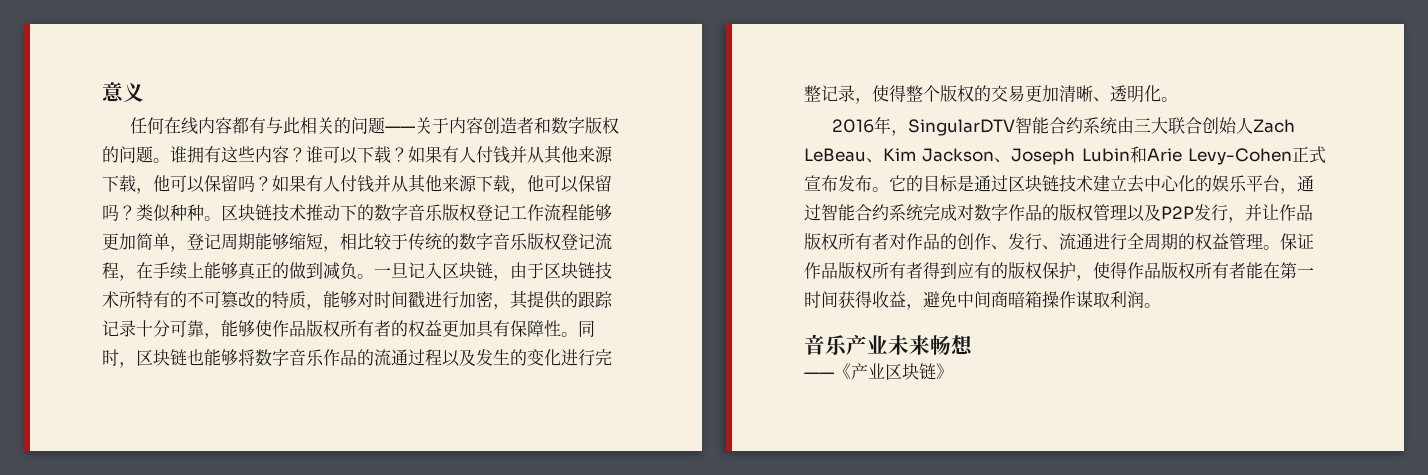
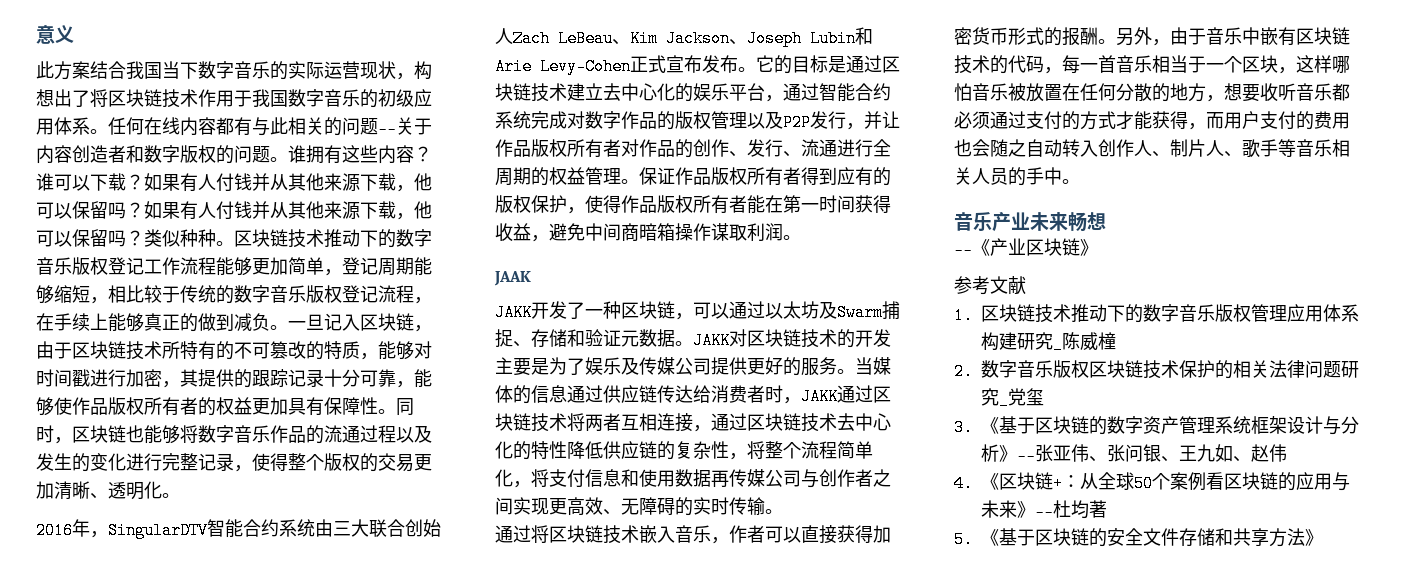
(144, 92) none -> [36,61,432,80] [36,89,432,108] [36,117,108,135] 此方案结合我国当下数字音乐的实际运营现状，构想出了将区块链技术作用于我国数字音乐的初级应用体系。
(1161, 305) none -> [494,271,531,286] [495,301,900,321] [495,329,891,349] [495,357,891,376] [495,385,891,405] [495,413,891,432] [495,441,873,460] [495,469,891,488] [495,497,783,516] [495,525,891,544] [954,27,1350,46] [954,55,1350,74] [954,83,1350,102] [954,111,1350,130] [954,139,1350,158] [954,167,1080,186] // JAAK // JAKK开发了一种区块链，可以通过以太坊及Swarm捕捉、存储和验证元数据。JAKK对区块链技术的开发主要是为了娱乐及传媒公司提供更好的服务。当媒体的信息通过供应链传达给消费者时，JAKK通过区块链技术将两者互相连接，通过区块链技术去中心化的特性降低供应链的复杂性，将整个流程简单化，将支付信息和使用数据再传媒公司与创作者之间实现更高效、无障碍的实时传输。 // 通过将区块链技术嵌入音乐，作者可以直接获得加密货币形式的报酬。另外，由于音乐中嵌有区块链技术的代码，每一首音乐相当于一个区块，这样哪怕音乐被放置在任何分散的地方，想要收听音乐都必须通过支付的方式才能获得，而用户支付的费用也会随之自动转入创作人、制片人、歌手等音乐相关人员的手中。
(953, 371) none -> [954,276,1026,295] [954,304,1359,324] [981,332,1116,352] [954,360,1359,380] [981,388,1044,408] [954,416,1359,436] [981,444,1287,462] [954,472,1350,492] [981,500,1107,519] [954,528,1323,548] // 参考文献 // 1.区块链技术推动下的数字音乐版权管理应用体系构建研究_陈威橦 // 2.数字音乐版权区块链技术保护的相关法律问题研究_党玺 // 3.《基于区块链的数字资产管理系统框架设计与分析》——张亚伟、张问银、王九如、赵伟 // 4.《区块链+：从全球50个案例看区块链的应用与未来》——杜均著 // 5.《基于区块链的安全文件存储和共享方法》

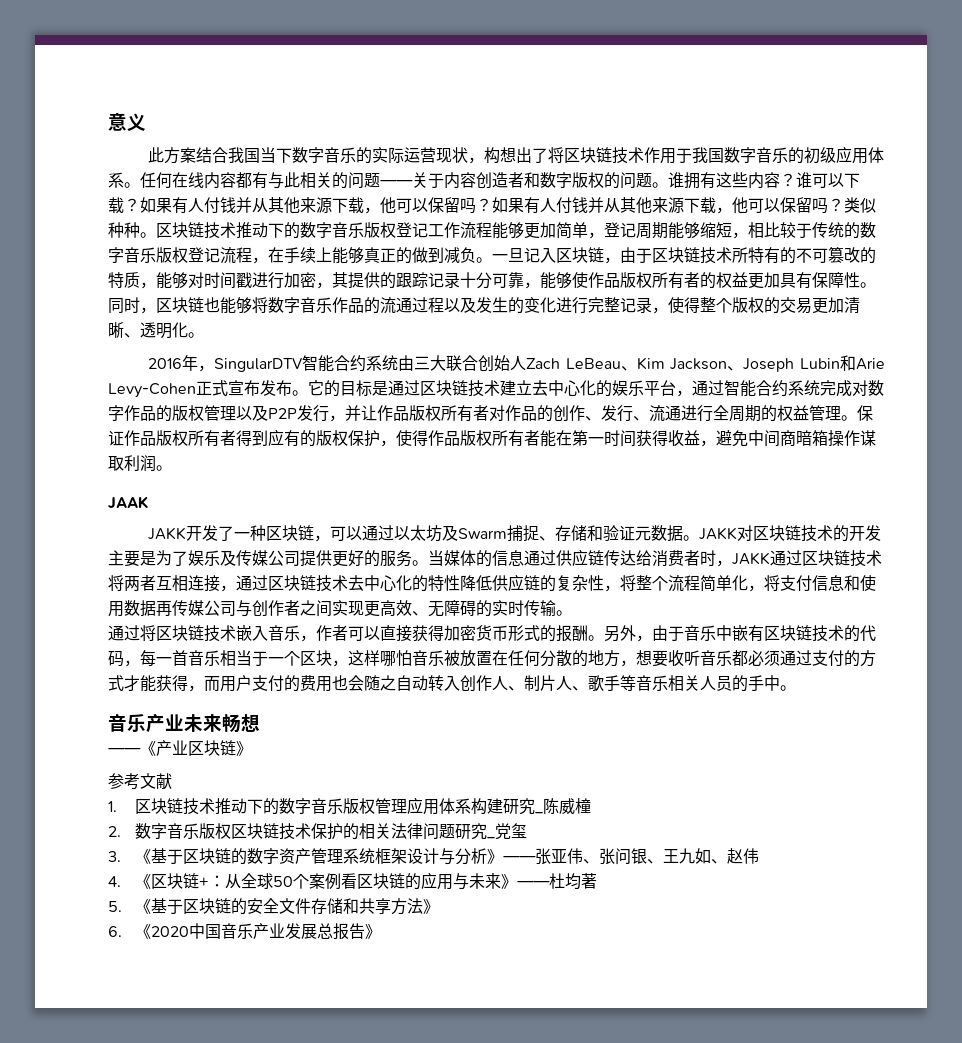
(1323, 537) none -> [108,923,382,940] // 6.《2020中国音乐产业发展总报告》

